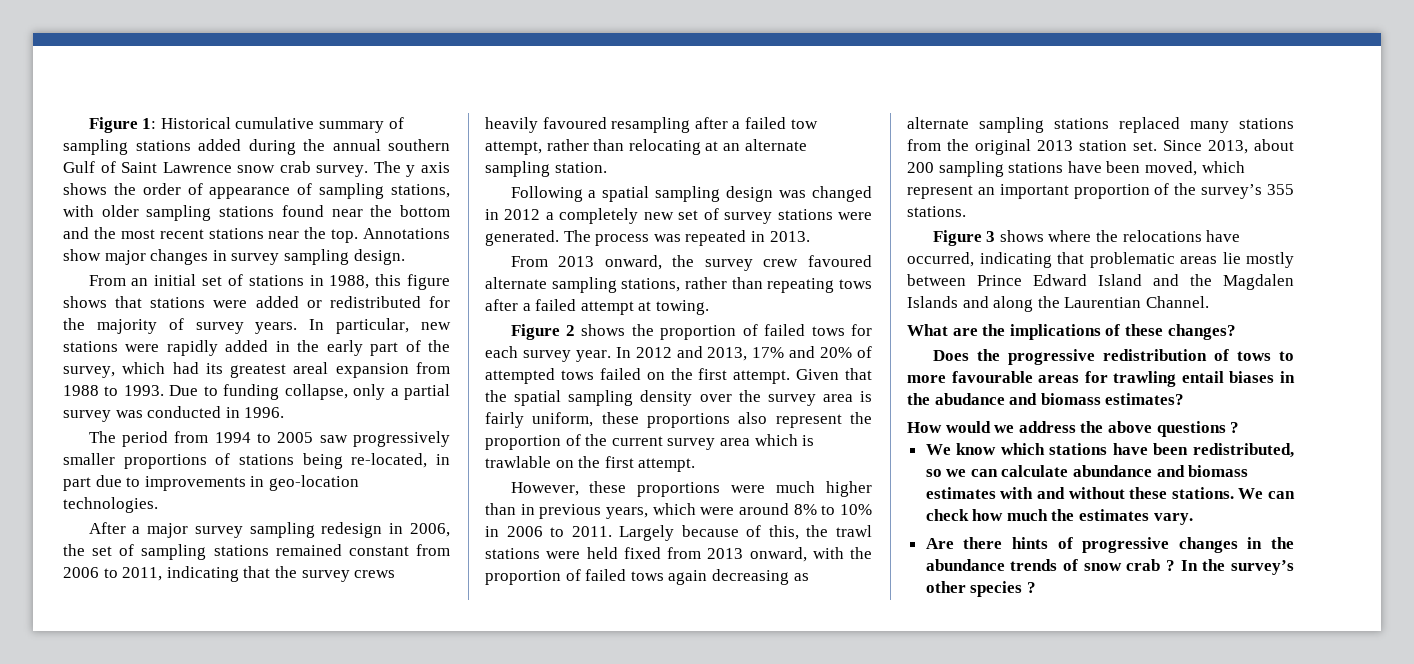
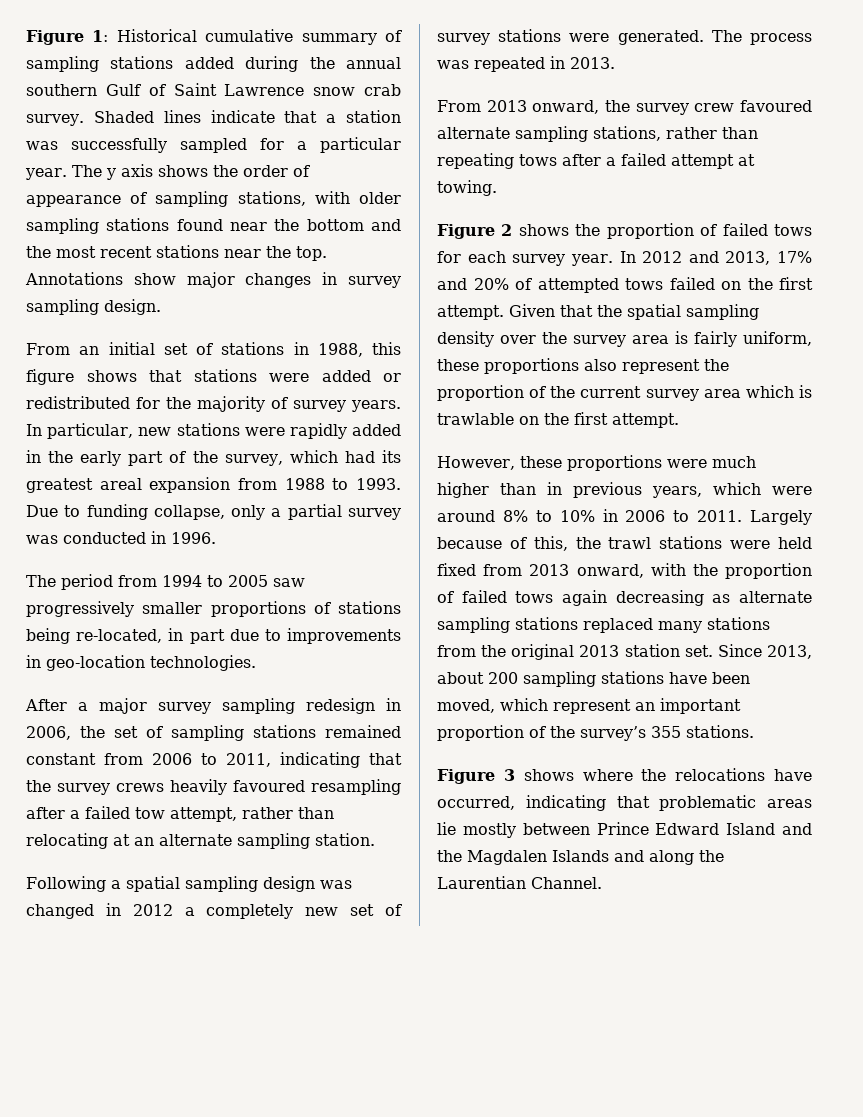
(369, 171) none -> [93,110,401,123] [26,137,401,153] [25,168,67,180] Shaded lines indicate that a station was successfully sampled for a particular year.
[907,324,1236,340] [932,349,1294,365] [907,371,1295,387] [907,393,1185,405] [907,421,1240,437] [925,443,1294,458] [925,465,1249,477] [925,487,1295,499] [925,509,1193,525] [925,537,1294,553] [925,559,1294,575] [925,581,1036,597] // What are the implications of these changes? // Does the progressive redistribution of tows to more favourable areas for trawling entail biases in the abudance and biomass estimates? // How would we address the above questions ? // We know which stations have been redistributed, so we can calculate abundance and biomass estimates with and without these stations. We can check how much the estimates vary. // Are there hints of progressive changes in the abundance trends of snow crab ? In the survey’s other species ? -> (602, 883) none

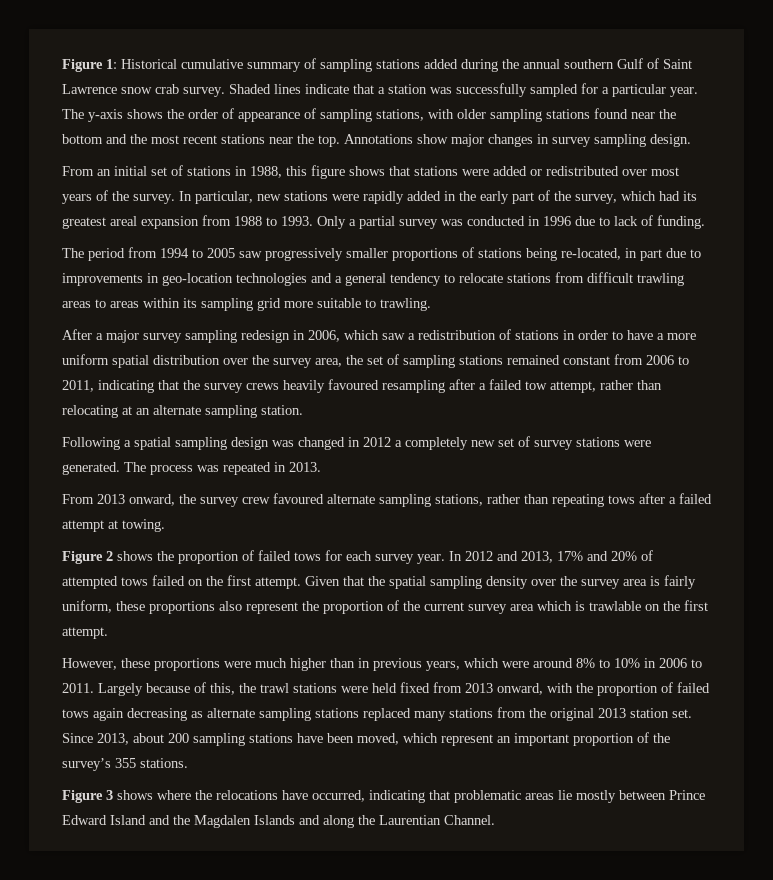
[105,164,153,180] y axis -> [88,109,123,122] y-axis
[136,396,401,412] for the majority of survey years. -> [622,167,679,176] [62,190,175,204] over most years of the survey.
[26,504,266,520] Due to funding collapse, only -> [317,216,346,229] Only
[171,532,216,544] 1996. -> [543,215,705,229] 1996 due to lack of funding.
[150,655,256,671] technologies. -> [236,272,684,286] [62,298,431,311] technologies and a general tendency to relocate stations from difficult trawling areas to areas within its sampling grid more suitable to trawling.
(71, 733) none -> [344,329,696,340] [62,354,342,368] which saw a redistribution of stations in order to have a more uniform spatial distribution over the survey area,

